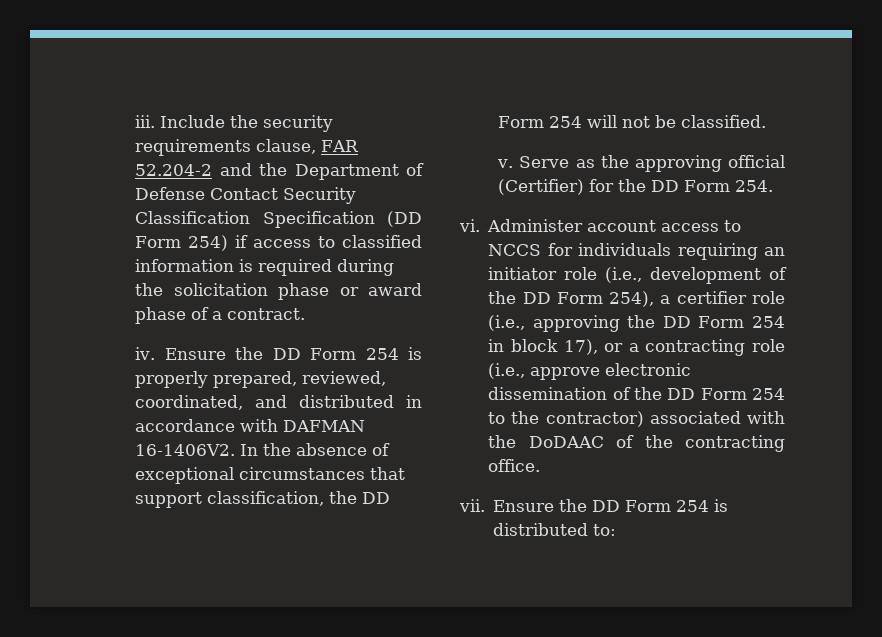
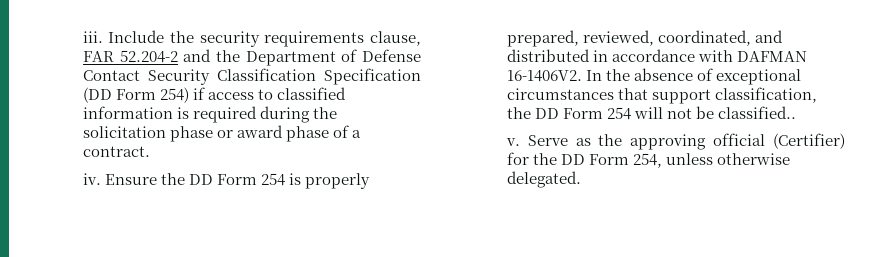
[681,115,767,128] classified. -> [718,106,797,119] classified..
[735,180,774,192] [459,219,742,232] [488,243,785,260] [488,267,787,284] [488,291,785,307] [488,315,785,332] [488,339,785,356] [488,363,692,380] [488,387,785,400] [488,411,785,427] [488,435,785,452] [488,459,541,472] [459,499,729,512] [493,523,617,536] 254. // vi. Administer account access to NCCS for individuals requiring an initiator role (i.e., development of the DD Form 254), a certifier role (i.e., approving the DD Form 254 in block 17), or a contracting role (i.e., approve electronic dissemination of the DD Form 254 to the contractor) associated with the DoDAAC of the contracting office. // vii. Ensure the DD Form 254 is distributed to: -> [633,153,791,168] [506,171,581,188] 254, unless otherwise delegated.

